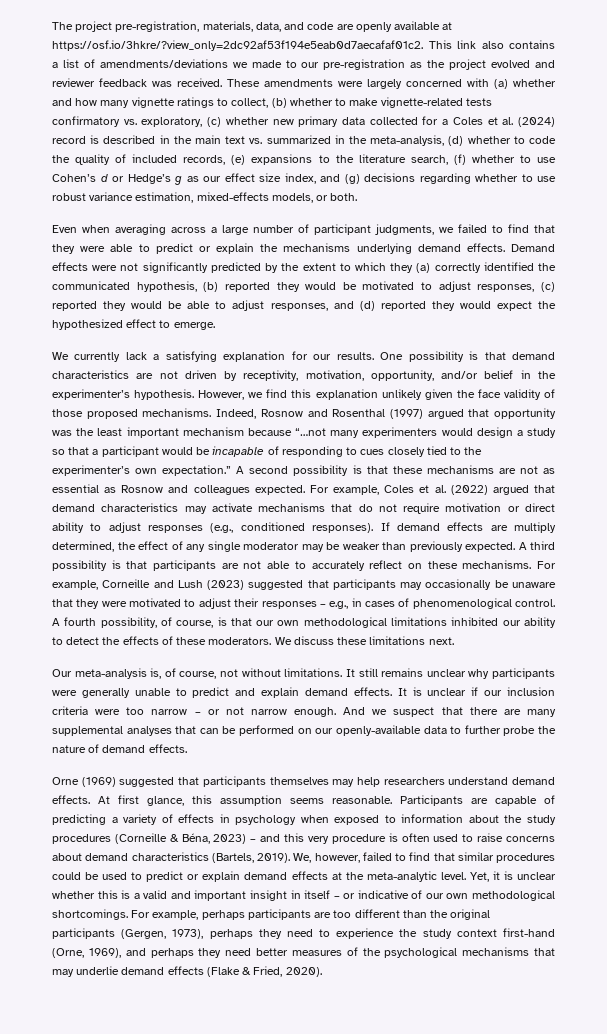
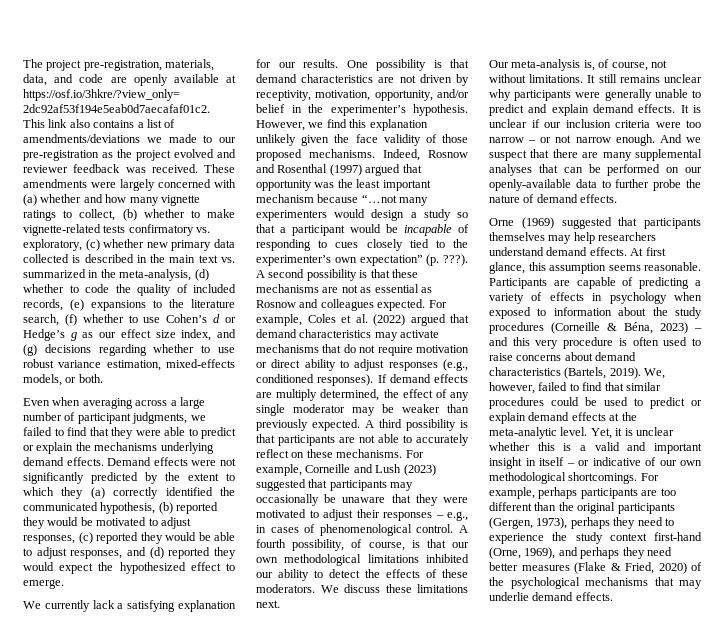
[422,116,556,127] [52,136,86,144] for a Coles et al. (2024) record -> (69, 258) none
[162,465,232,476] expectation.” -> [359,254,468,266] expectation” (p. ???).
(342, 953) none -> [574,562,687,574] (Flake & Fried, 2020)
[167,966,322,977] effects (Flake & Fried, 2020). -> [575,592,613,601] effects.

